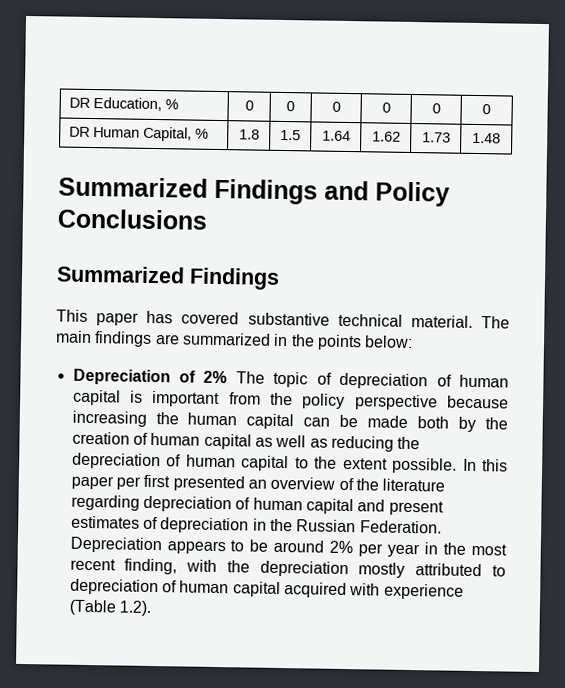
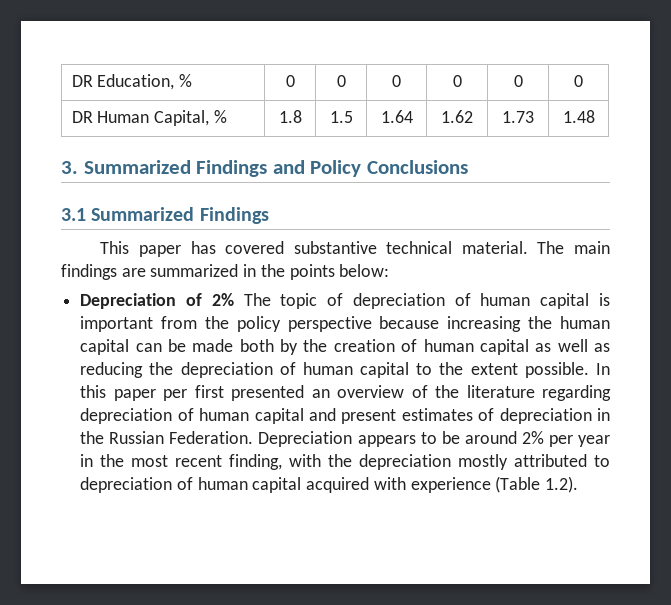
(501, 138) none -> [61,161,78,174] 3.
(208, 219) none -> [61,208,86,221] 3.1

